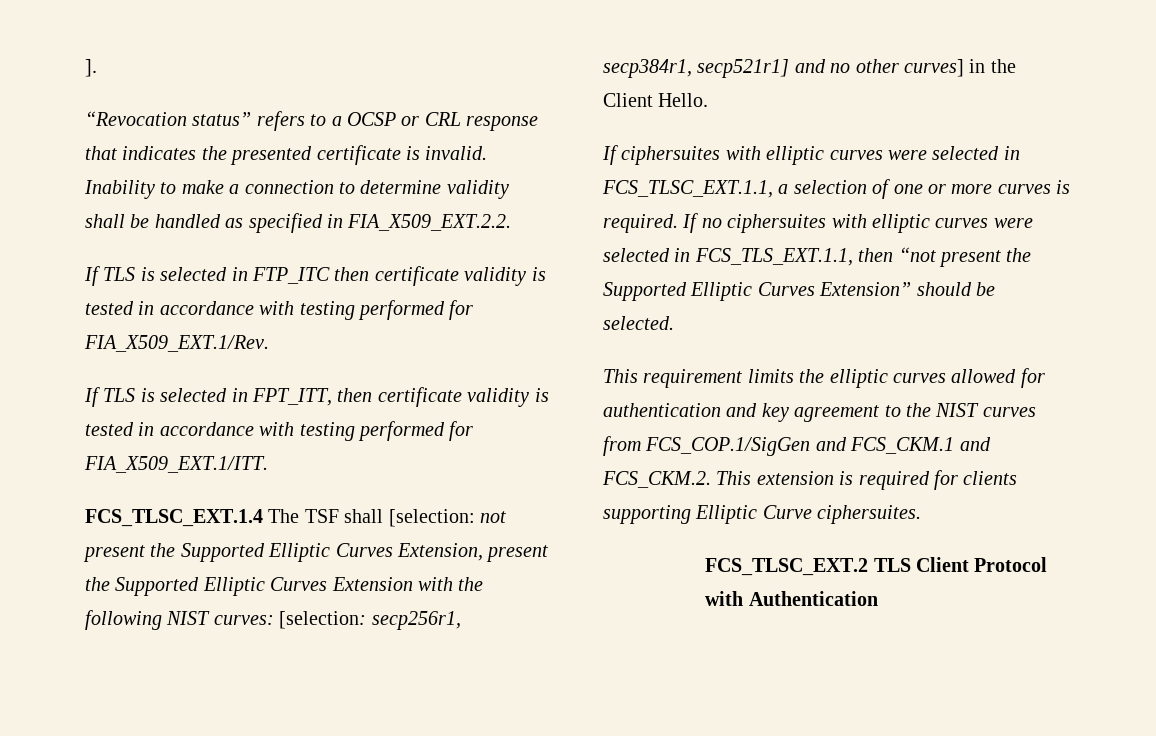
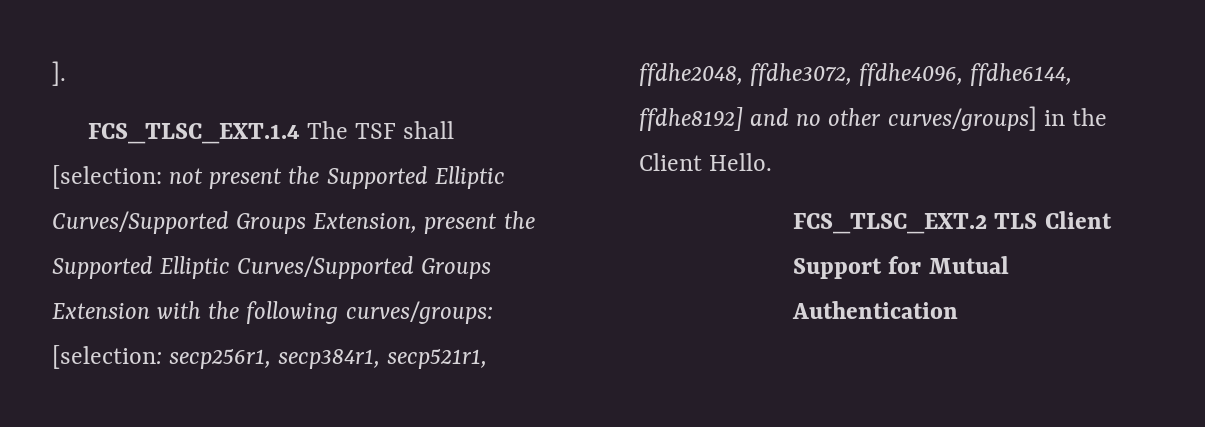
[85,111,539,131] [85,145,488,165] [84,180,509,199] [85,213,512,233] [84,266,546,286] [85,300,474,320] [84,335,269,352] [84,387,549,407] [85,421,474,441] [84,456,268,473] // “Revocation status” refers to a OCSP or CRL response that indicates the presented certificate is invalid. Inability to make a connection to determine validity shall be handled as specified in FIA_X509_EXT.2.2. // If TLS is selected in FTP_ITC then certificate validity is tested in accordance with testing performed for FIA_X509_EXT.1/Rev. // If TLS is selected in FPT_ITT, then certificate validity is tested in accordance with testing performed for FIA_X509_EXT.1/ITT. -> (66, 73) none
[335,543,393,557] Curves -> [52,211,307,234] Curves/Supported Groups
[270,577,328,591] Curves -> [237,256,492,279] Curves/Supported Groups
[166,611,274,625] NIST curves: -> [345,301,493,324] curves/groups:
[697,59,790,78] secp521r1] -> [387,349,488,369] [639,63,1073,86] [639,107,743,131] secp521r1, ffdhe2048, ffdhe3072, ffdhe4096, ffdhe6144, ffdhe8192]
[904,59,964,77] curves] -> [887,106,1037,131] curves/groups]
[602,145,1020,165] [602,179,1071,199] [603,213,1033,233] [603,247,1032,267] [603,282,995,301] [603,316,674,330] [603,368,1045,388] [603,403,1036,422] [603,436,991,456] [602,470,1018,490] [603,505,922,524] // If ciphersuites with elliptic curves were selected in FCS_TLSC_EXT.1.1, a selection of one or more curves is required. If no ciphersuites with elliptic curves were selected in FCS_TLS_EXT.1.1, then “not present the Supported Elliptic Curves Extension” should be selected. // This requirement limits the elliptic curves allowed for authentication and key agreement to the NIST curves from FCS_COP.1/SigGen and FCS_CKM.1 and FCS_CKM.2. This extension is required for clients supporting Elliptic Curve ciphersuites. -> (773, 162) none
[974,557,1048,572] [705,591,744,606] Protocol with -> [793,256,1009,279] Support for Mutual

